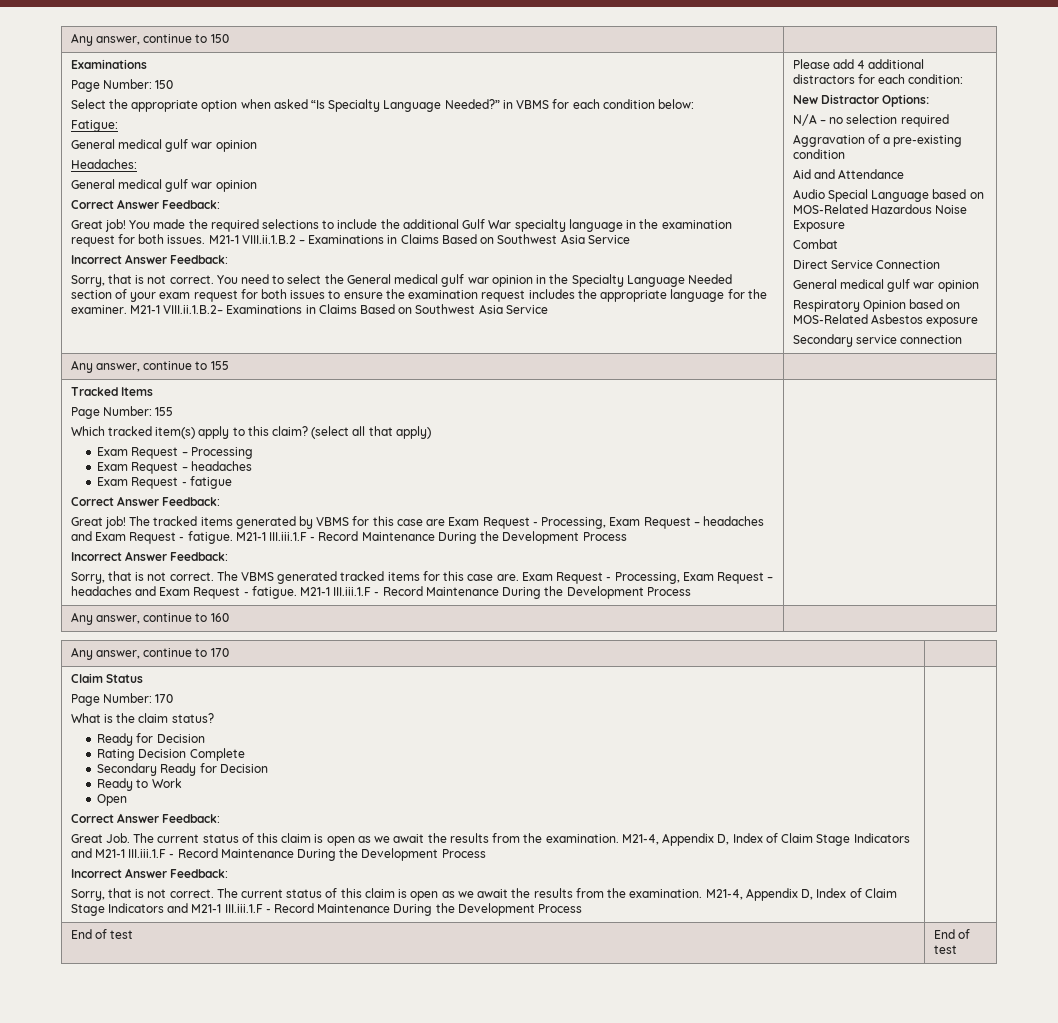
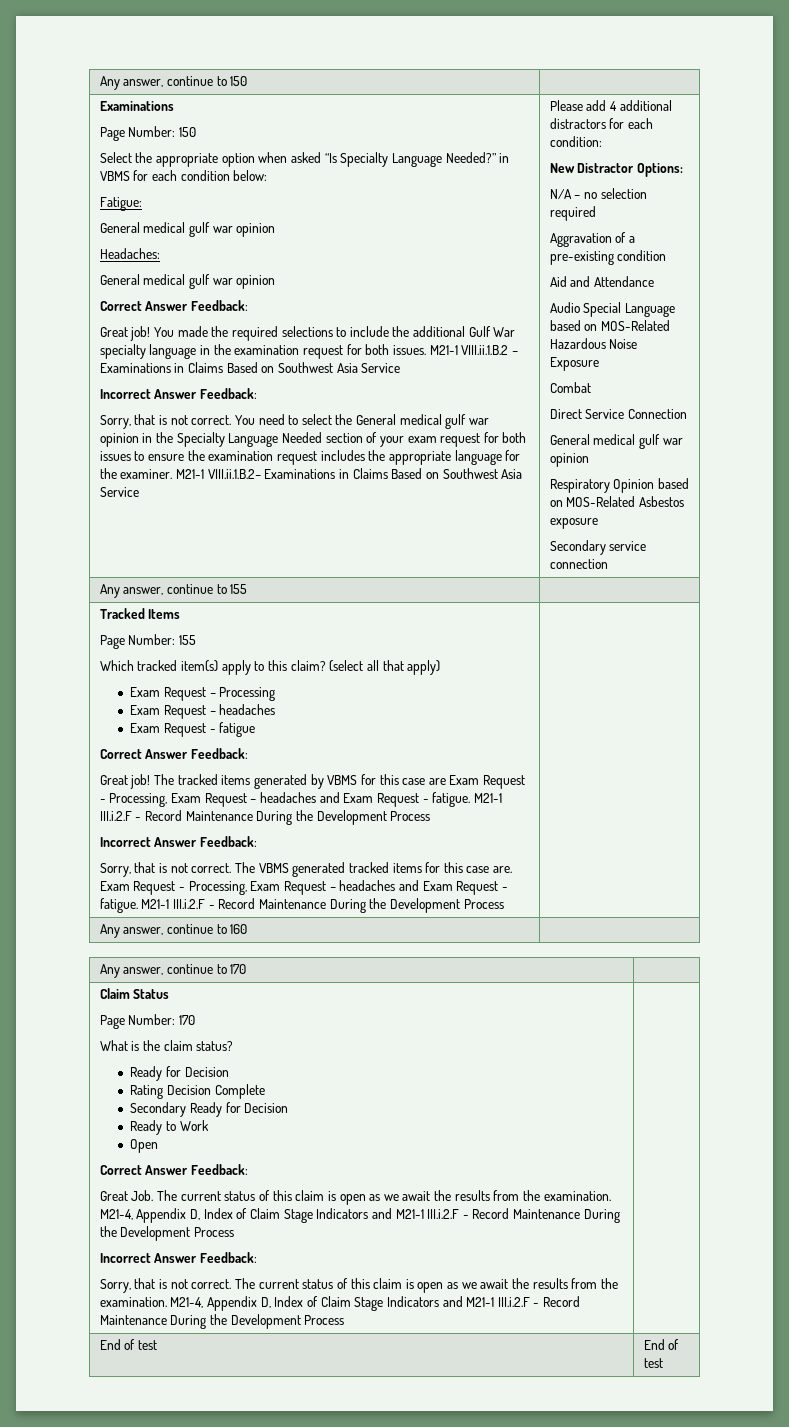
[268,532,307,541] III.iii.1.F -> [99,811,132,821] III.i.2.F
[333,587,372,596] III.iii.1.F -> [172,899,205,909] III.i.2.F
[128,849,167,858] III.iii.1.F -> [427,1209,460,1219] III.i.2.F
[224,904,263,913] III.iii.1.F -> [497,1297,530,1307] III.i.2.F

